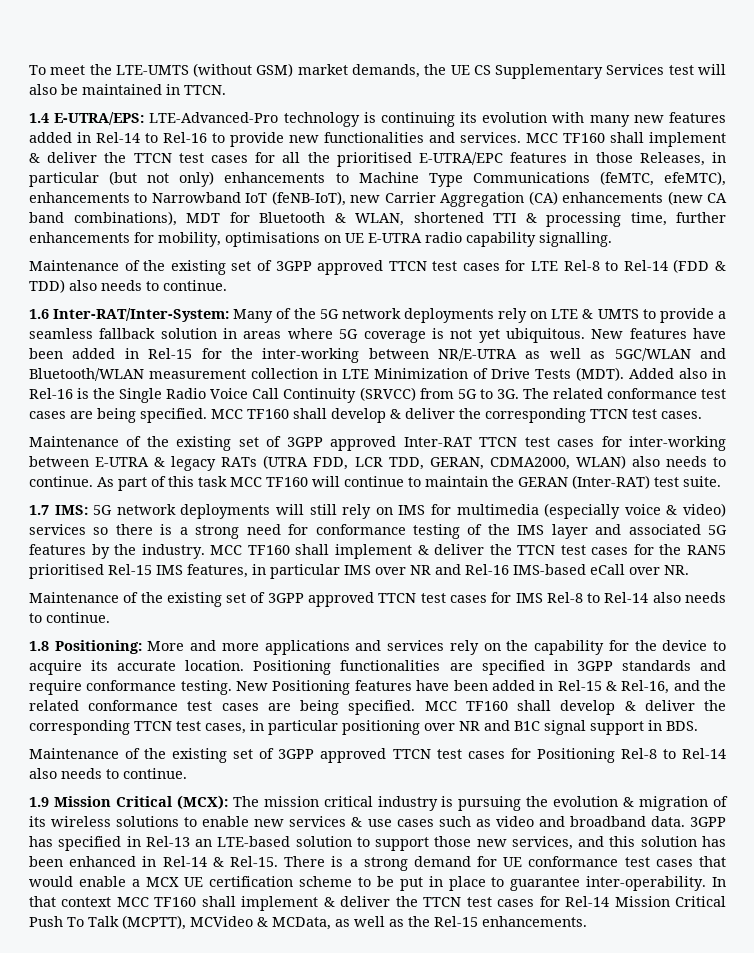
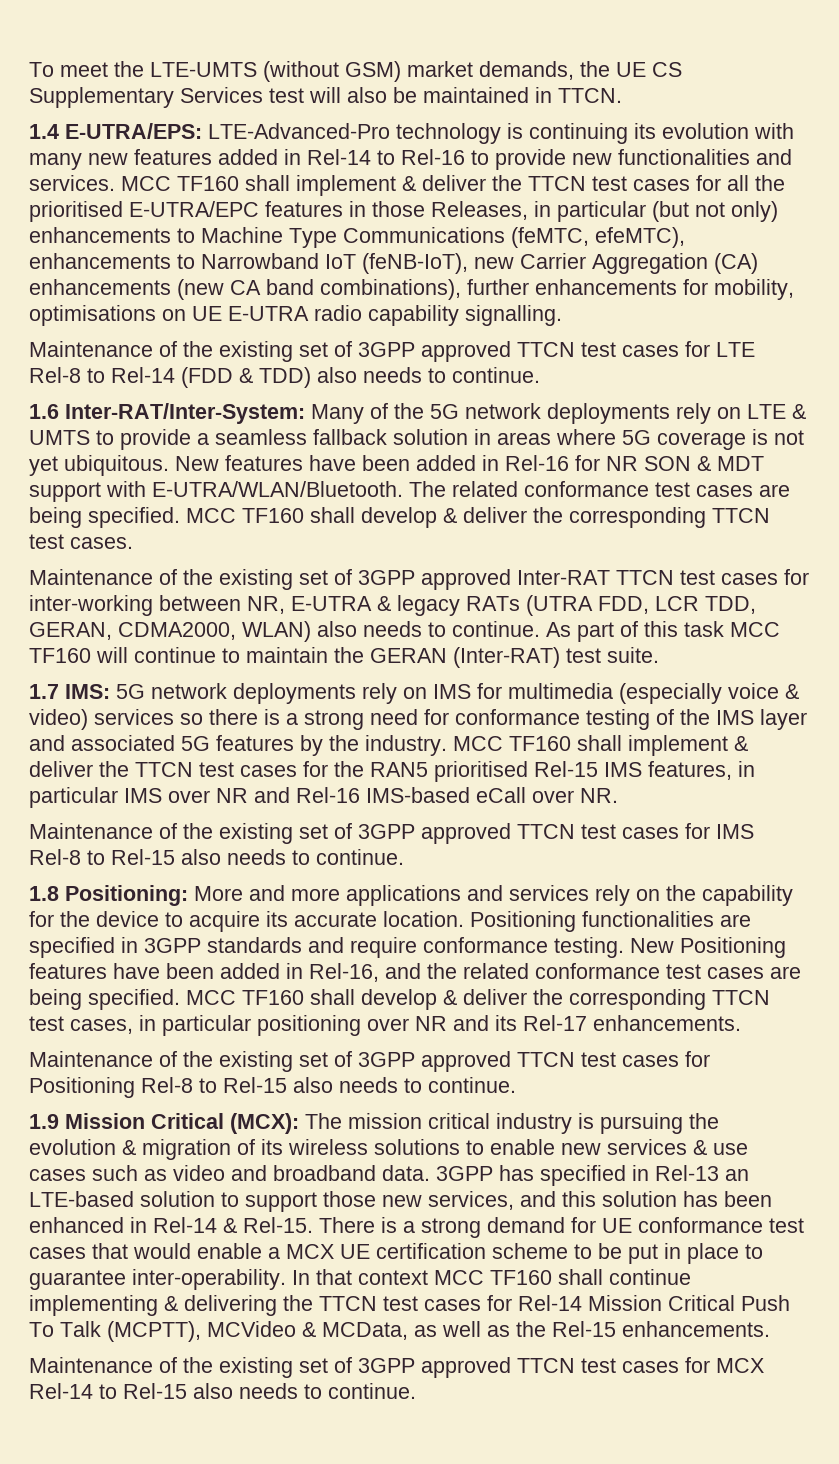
[186,212,667,227] MDT for Bluetooth & WLAN, shortened TTI & processing time, -> (461, 289) none
[148,348,726,363] [29,367,726,381] [29,387,519,403] Rel-15 for the inter-working between NR/E-UTRA as well as 5GC/WLAN and Bluetooth/WLAN measurement collection in LTE Minimization of Drive Tests (MDT). Added also in Rel-16 is the Single Radio Voice Call Continuity (SRVCC) from 5G to 3G. -> [505,455,764,471] [29,481,403,502] Rel-16 for NR SON & MDT support with E-UTRA/WLAN/Bluetooth.
(89, 461) none -> [247,596,285,614] NR,
[276,504,337,515] will still -> (356, 693) none
[604,592,649,603] Rel-14 -> [111,849,175,865] Rel-15
[557,680,617,691] Rel-15 & -> (303, 971) none
[514,720,698,735] B1C signal support in BDS. -> [495,1015,741,1031] its Rel-17 enhancements.
[682,748,727,759] Rel-14 -> [223,1077,287,1093] Rel-15
[241,896,391,911] implement & deliver -> [609,1269,691,1285] [29,1295,277,1316] continue implementing & delivering
(587, 921) none -> [29,1357,764,1378] [29,1383,416,1399] // Maintenance of the existing set of 3GPP approved TTCN test cases for MCX Rel-14 to Rel-15 also needs to continue.

